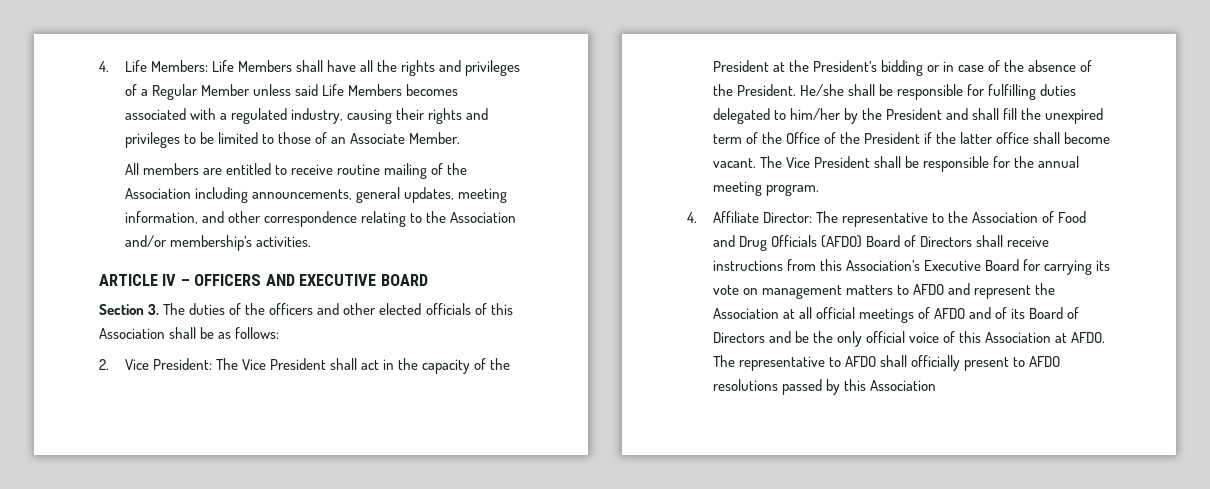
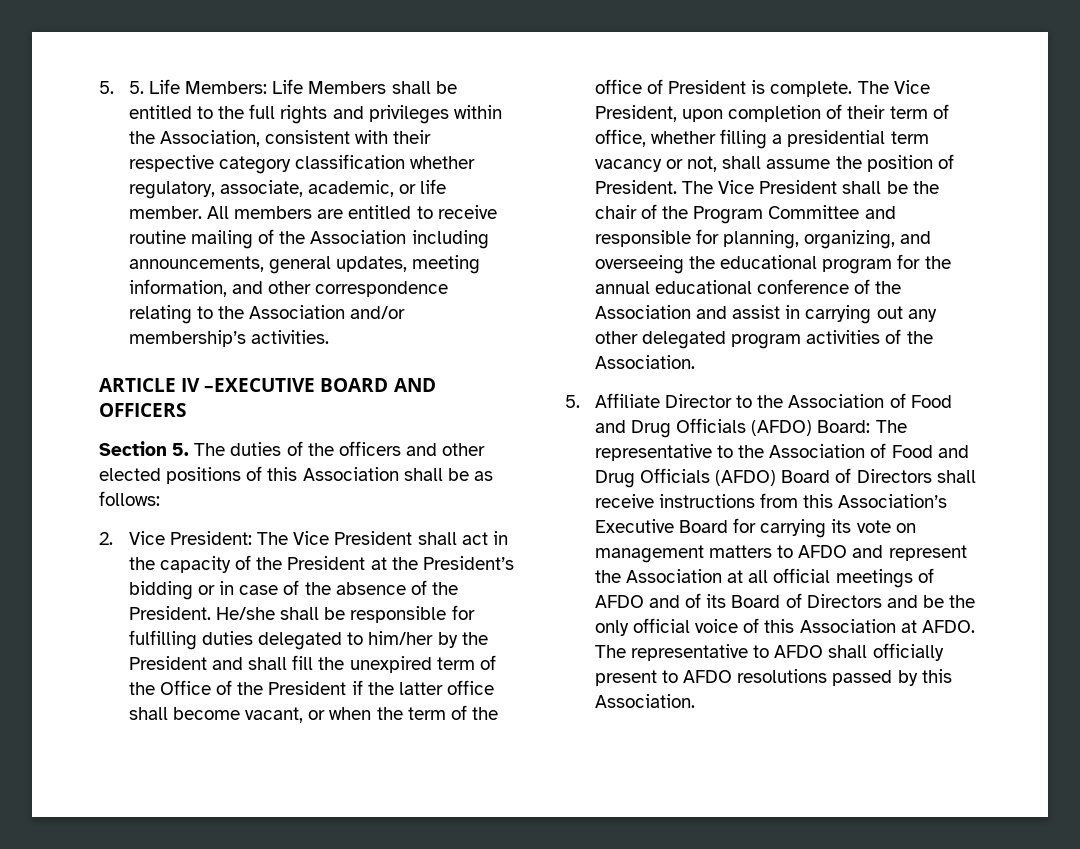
[99,61,109,72] 4. -> [99,81,144,94] 5. 5.
[327,60,521,76] [124,84,459,100] [124,108,489,124] [124,132,461,148] have all the rights and privileges of a Regular Member unless said Life Members becomes associated with a regulated industry, causing their rights and privileges to be limited to those of an Associate Member. // -> [435,81,457,94] [128,104,502,124] [128,130,432,147] [128,154,476,174] [128,179,447,199] [128,206,202,219] be entitled to the full rights and privileges within the Association, consistent with their respective category classification whether regulatory, associate, academic, or life member.
[180,274,428,286] – OFFICERS AND EXECUTIVE BOARD -> [204,378,436,392] [99,403,186,417] –EXECUTIVE BOARD AND OFFICERS
[148,304,160,315] 3. -> [172,443,190,456] 5.
[425,303,471,315] officials -> [166,467,242,484] positions
[712,158,756,168] vacant. -> [245,705,498,723] [594,79,930,97] [594,104,949,122] [594,129,929,149] [594,154,954,172] [594,180,677,194] vacant, or when the term of the office of President is complete. The Vice President, upon completion of their term of office, whether filling a presidential term vacancy or not, shall assume the position of President.
[923,156,1080,172] [712,181,819,196] [687,211,812,223] responsible for the annual meeting program. // 4. Affiliate Director: -> [912,181,939,194] [594,204,896,224] [594,229,932,249] [594,254,951,274] [594,279,902,294] [594,305,937,324] [594,329,933,349] [594,355,695,369] [565,393,952,408] [594,418,871,438] the chair of the Program Committee and responsible for planning, organizing, and overseeing the educational program for the annual educational conference of the Association and assist in carrying out any other delegated program activities of the Association. // 5. Affiliate Director to the Association of Food and Drug Officials (AFDO) Board:
[869,380,936,391] Association -> [594,694,695,708] Association.

